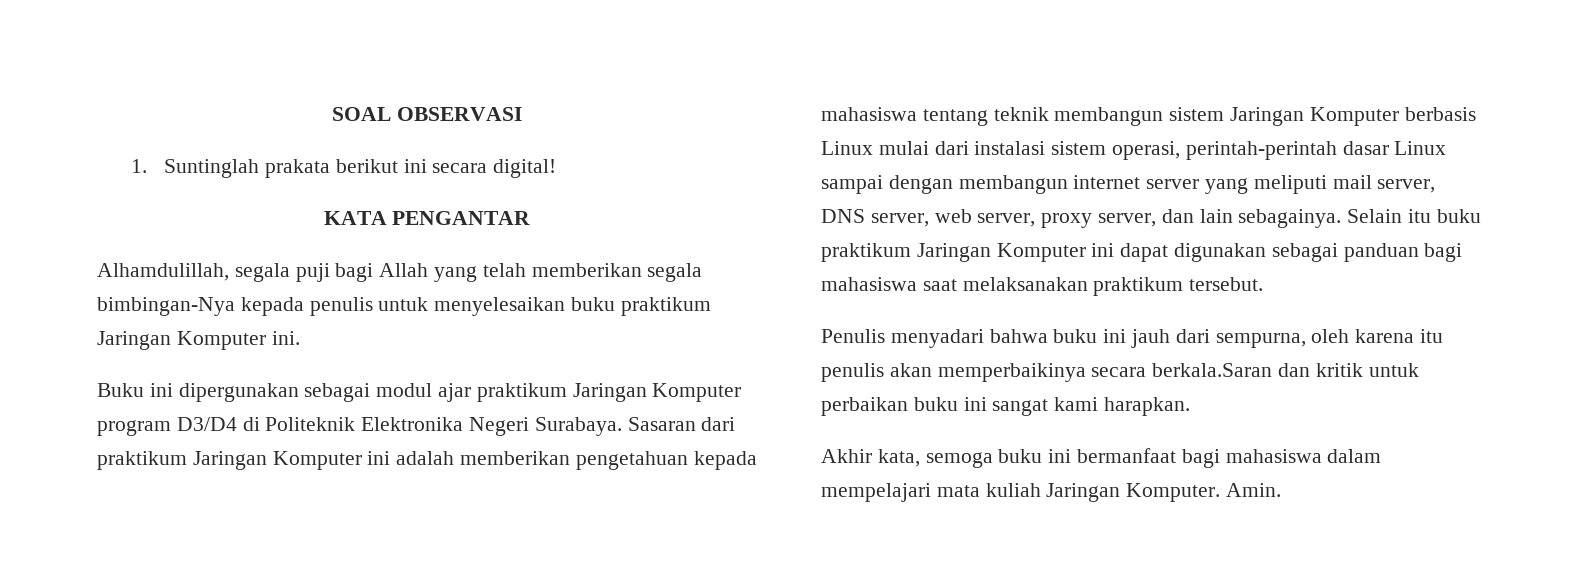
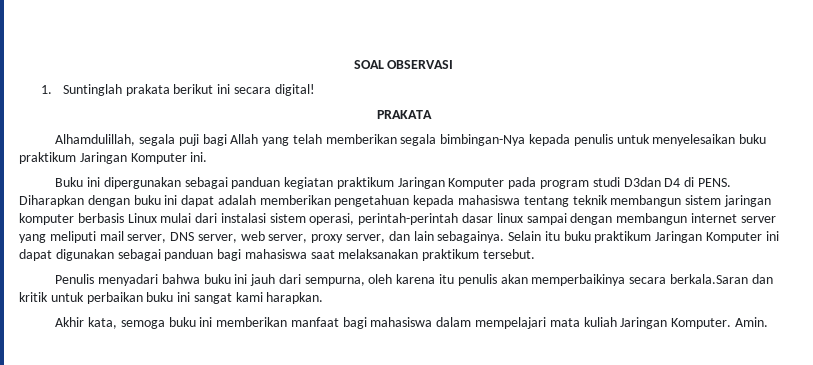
[323,211,531,225] KATA PENGANTAR -> [376,110,432,119] PRAKATA
[376,383,742,402] [97,417,736,436] [97,451,391,470] modul ajar praktikum Jaringan Komputer program D3/D4 di Politeknik Elektronika Negeri Surabaya. Sasaran dari praktikum Jaringan Komputer ini -> [231,177,731,189] [19,195,215,207] panduan kegiatan praktikum Jaringan Komputer pada program studi D3dan D4 di PENS. Diharapkan dengan buku ini dapat
[1230,107,1399,126] Jaringan Komputer -> [723,195,771,207] [19,213,74,225] jaringan komputer
[1394,141,1447,155] Linux -> [496,213,523,223] linux
[1077,448,1177,463] bermanfaat -> [216,317,339,327] memberikan manfaat

